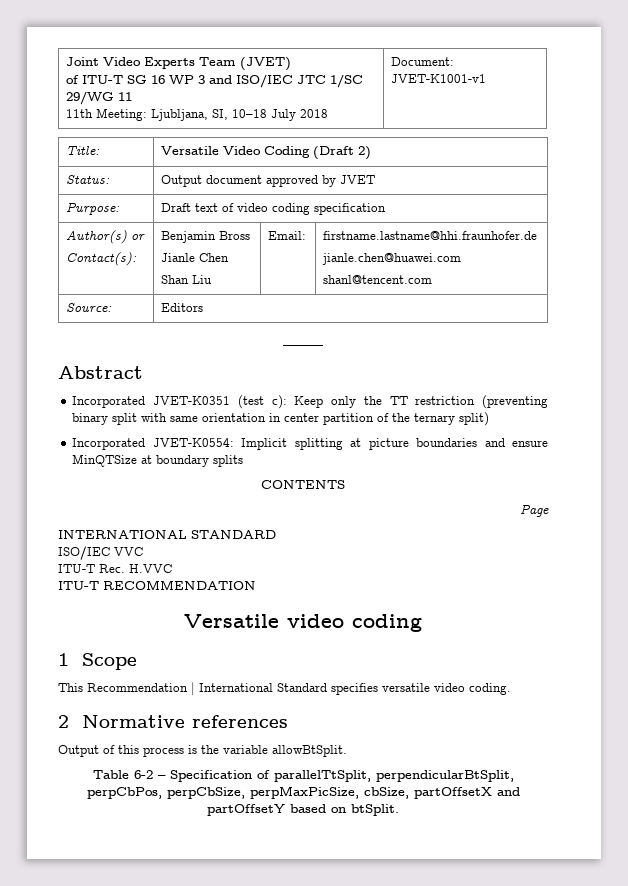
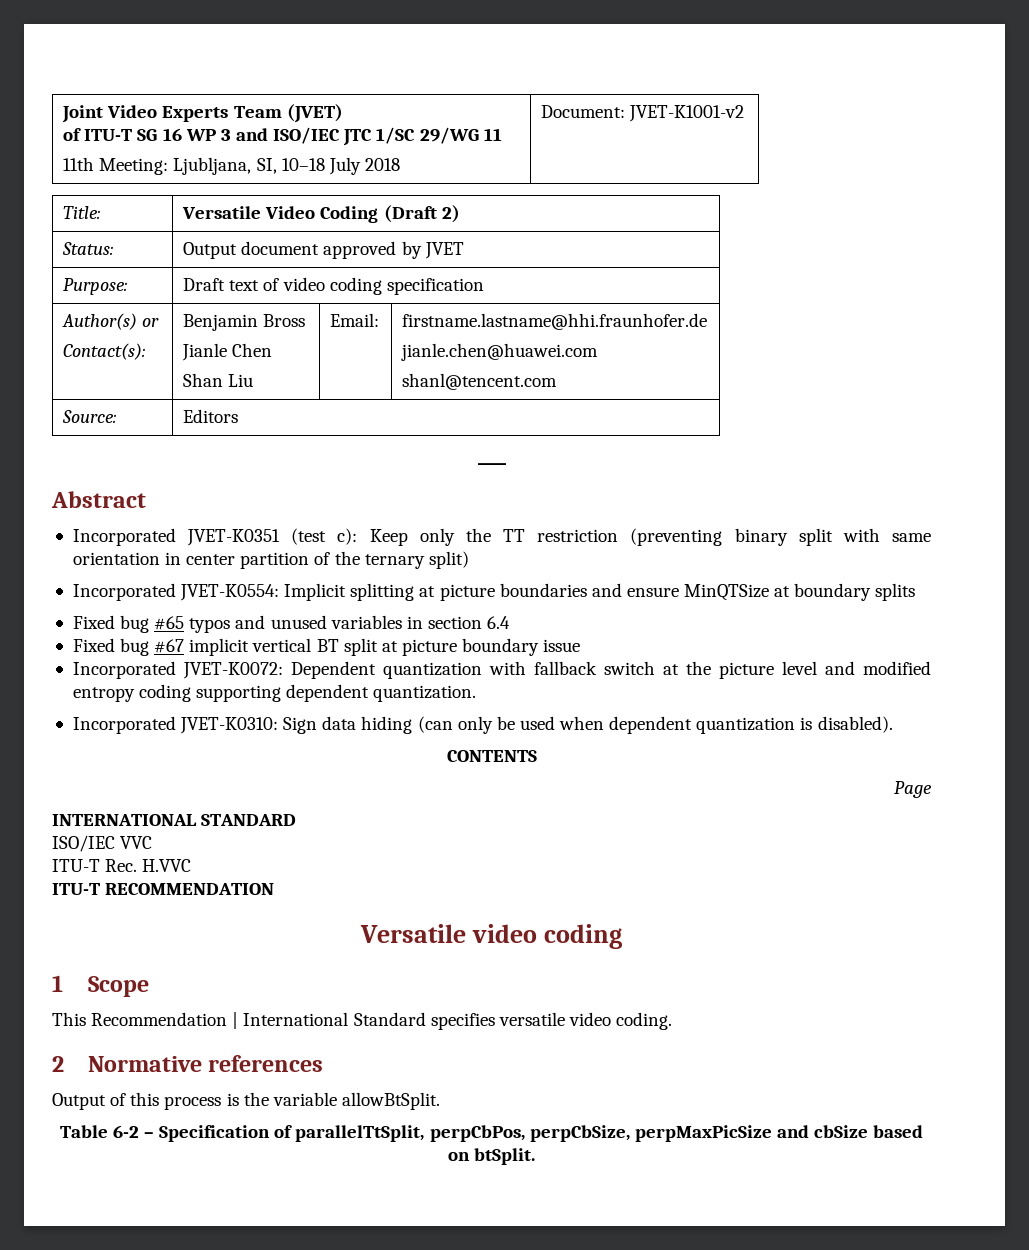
[390,74,486,83] JVET-K1001-v1 -> [629,105,745,122] JVET-K1001-v2
(244, 461) none -> [72,615,511,633] [72,638,581,656] [72,661,931,679] [72,684,477,702] [72,716,893,734] // Fixed bug #65 typos and unused variables in section 6.4 // Fixed bug #67 implicit vertical BT split at picture boundary issue // Incorporated JVET-K0072: Dependent quantization with fallback switch at the picture level and modified entropy coding supporting dependent quantization. // Incorporated JVET-K0310: Sign data hiding (can only be used when dependent quantization is disabled).
[375,770,514,782] perpendicularBtSplit, -> (425, 1133) none
[249,786,520,799] [207,804,285,816] perpMaxPicSize, cbSize, partOffsetX and partOffsetY -> [634,1125,869,1142] perpMaxPicSize and cbSize

